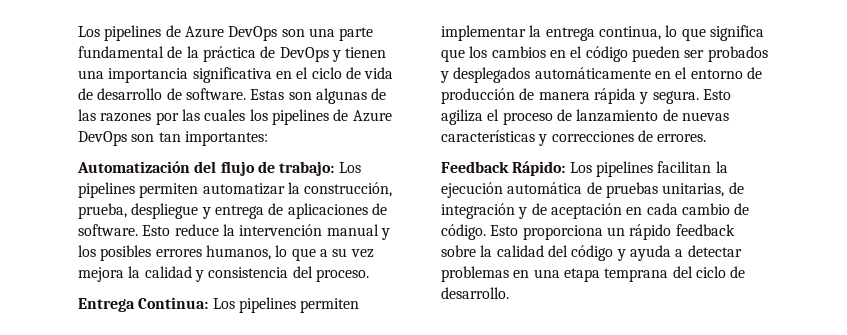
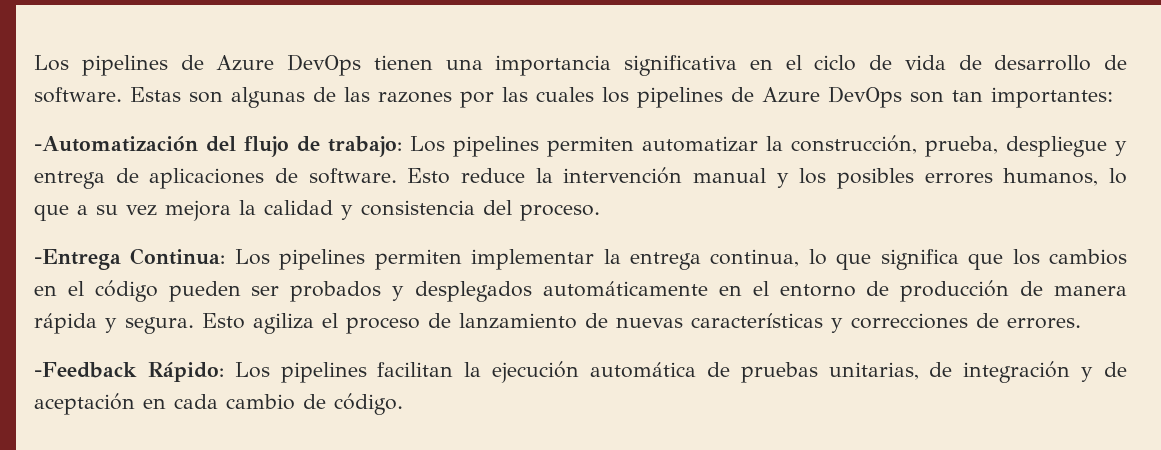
[281,27,374,41] [78,46,341,62] son una parte fundamental de la práctica de DevOps y -> (361, 65) none
[77,161,190,173] Automatización -> [34,136,198,152] -Automatización
[78,298,135,312] Entrega -> [34,249,121,270] -Entrega
[441,161,509,173] Feedback -> [34,362,137,378] -Feedback
[490,224,735,240] [441,245,742,261] [441,266,746,282] [441,287,509,299] Esto proporciona un rápido feedback sobre la calidad del código y ayuda a detectar problemas en una etapa temprana del ciclo de desarrollo. -> (403, 404) none

